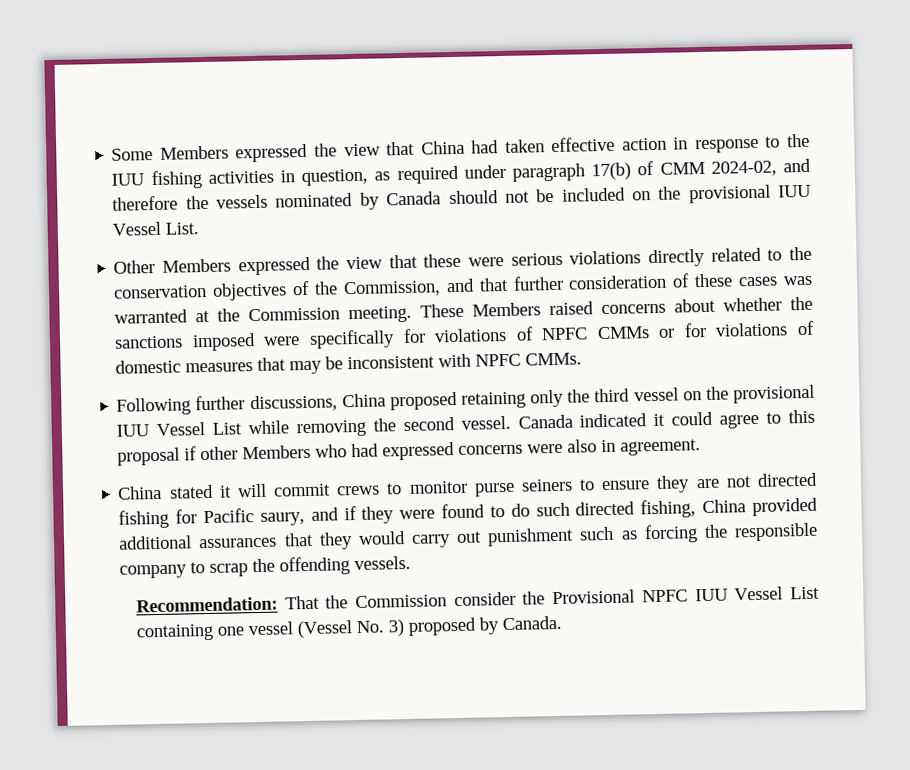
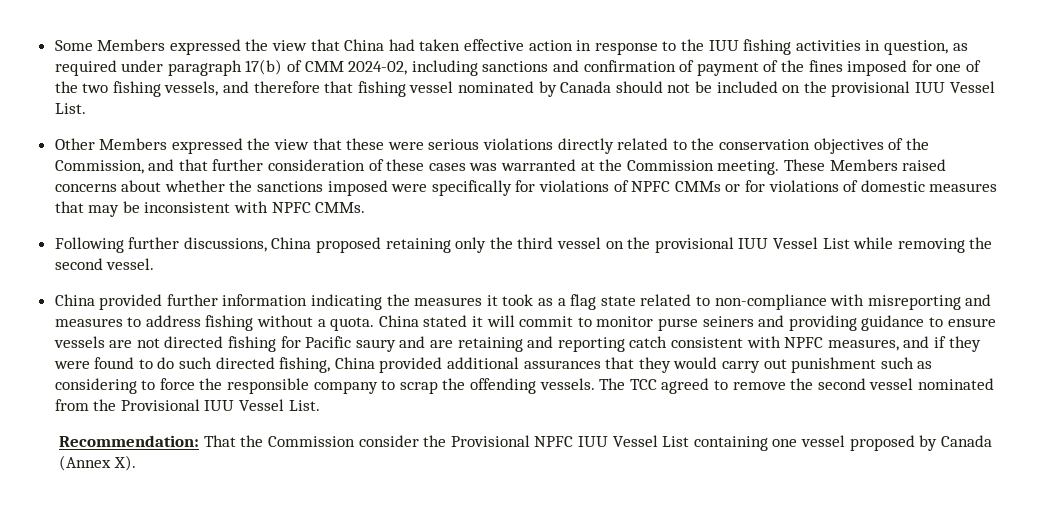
[782,158,811,173] [112,194,269,211] and therefore the vessels -> [411,60,981,76] [54,81,454,97] including sanctions and confirmation of payment of the fines imposed for one of the two fishing vessels, and therefore that fishing vessel
[517,409,816,429] [117,439,702,466] Canada indicated it could agree to this proposal if other Members who had expressed concerns were also in agreement. // -> [54,294,992,310] [54,315,375,331] // China provided further information indicating the measures it took as a flag state related to non-compliance with misreporting and measures to address fishing without a quota.
[337,485,381,496] crews -> (574, 321) none
(573, 485) none -> [758,315,925,331] and providing guidance
[656,475,691,493] they -> [53,336,105,348] vessels
[259,512,305,526] saury, -> [355,336,899,352] saury and are retaining and reporting catch consistent with NPFC measures,
[643,524,698,544] forcing -> [54,378,195,394] considering to force
(412, 563) none -> [599,378,994,394] [54,399,320,411] The TCC agreed to remove the second vessel nominated from the Provisional IUU Vessel List.
[296,615,562,639] (Vessel No. 3) proposed by Canada. -> [849,435,992,451] [59,455,136,471] proposed by Canada (Annex X).

